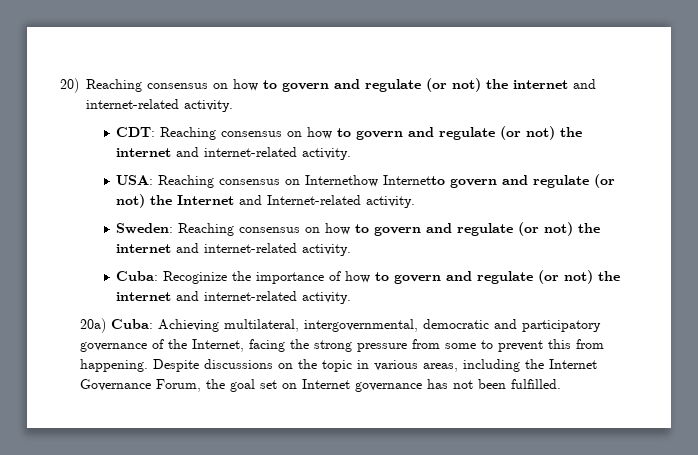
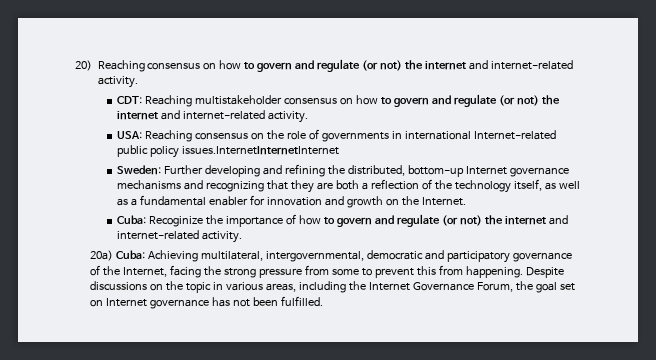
(217, 133) none -> [194,95,282,105] multistakeholder
[305,174,616,188] [116,194,416,208] [116,222,601,236] [116,243,352,256] Internethow Internetto govern and regulate (or not) the Internet and Internet-related activity. // Sweden: Reaching consensus on how to govern and regulate (or not) the internet and internet-related activity. -> [266,129,556,142] [117,145,339,158] [117,164,569,177] [117,179,580,193] [117,195,466,208] the role of governments in international Internet-related public policy issues.InternetInternetInternet // Sweden: Further developing and refining the distributed, bottom-up Internet governance mechanisms and recognizing that they are both a reflection of the technology itself, as well as a fundamental enabler for innovation and growth on the Internet.

